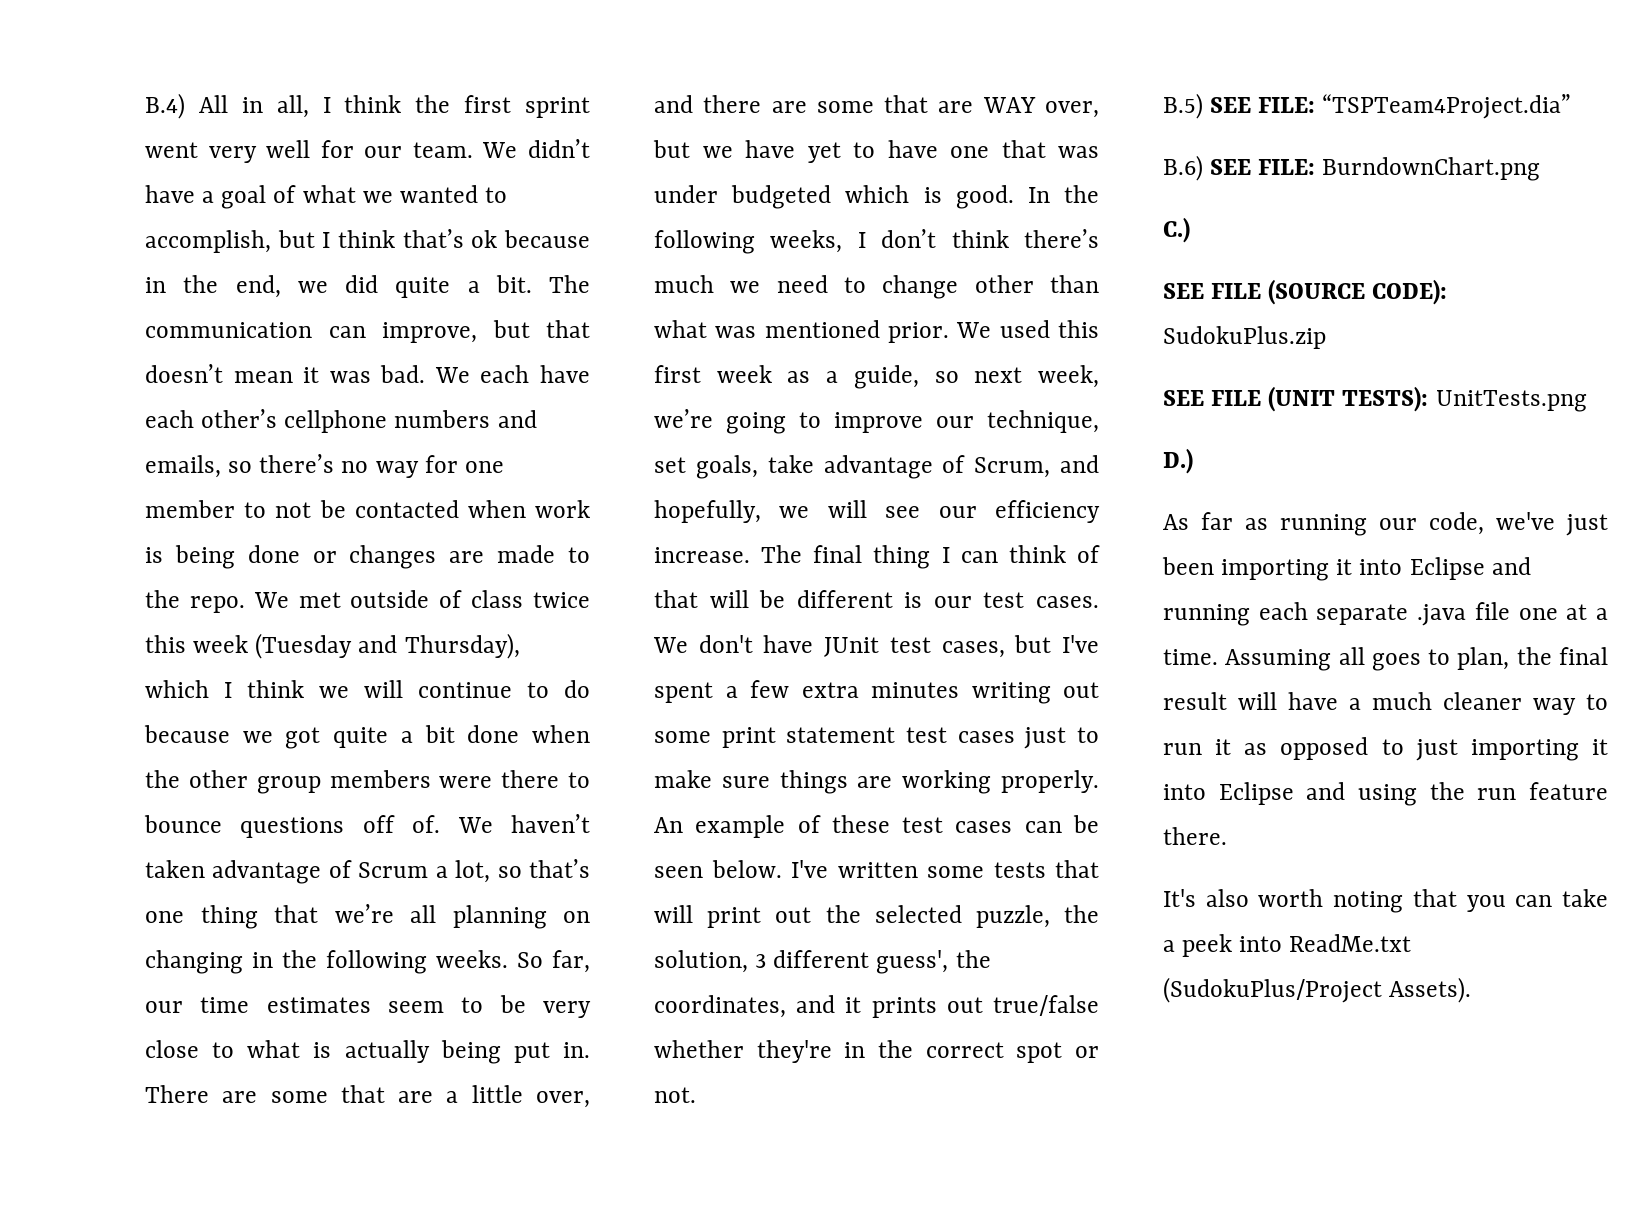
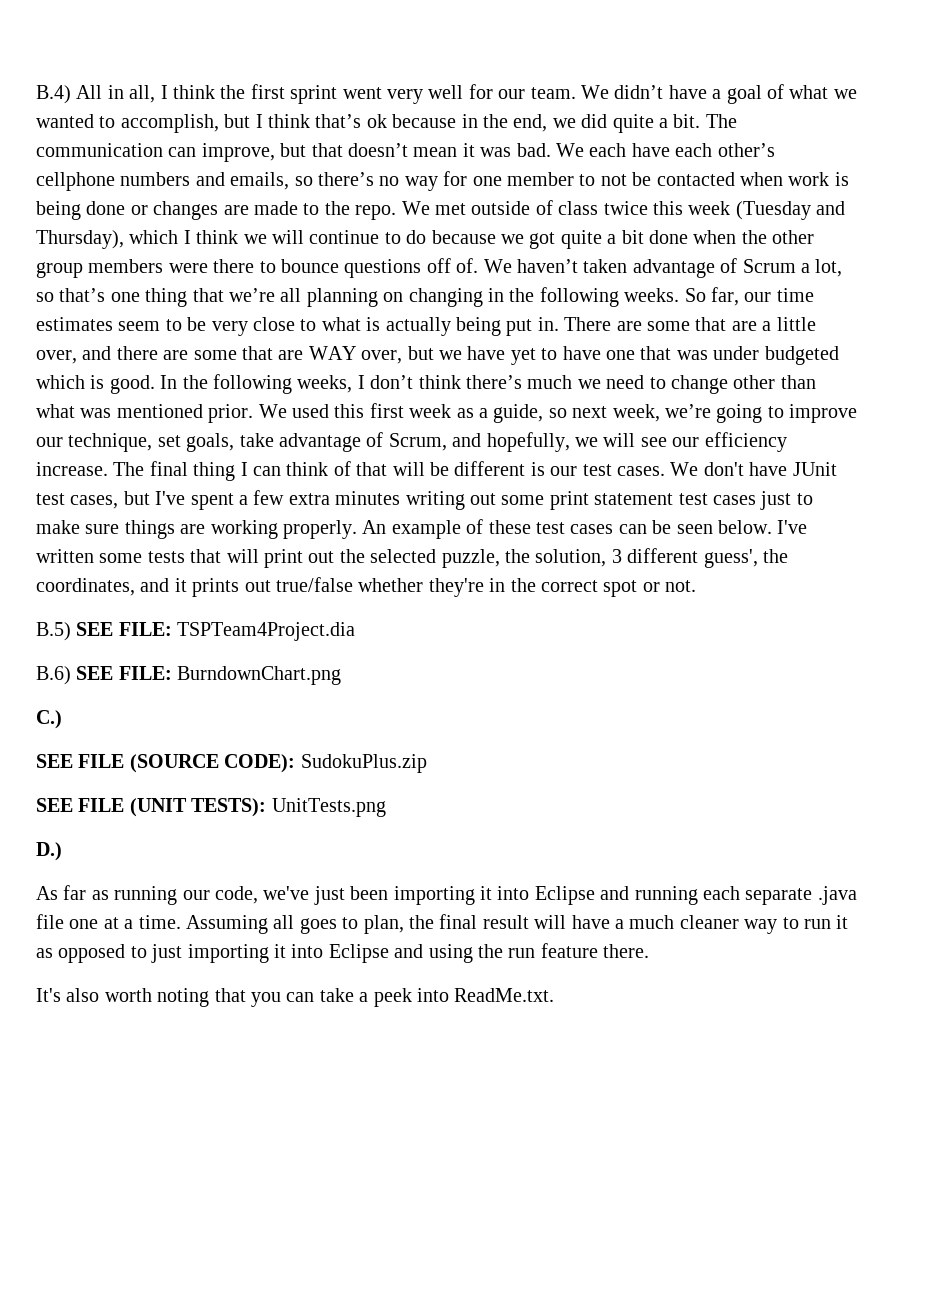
[1322,94,1572,119] “TSPTeam4Project.dia” -> [177,622,356,641] TSPTeam4Project.dia
[1289,934,1412,952] [1163,977,1472,1003] ReadMe.txt (SudokuPlus/Project Assets). -> [454,988,555,1002] ReadMe.txt.

